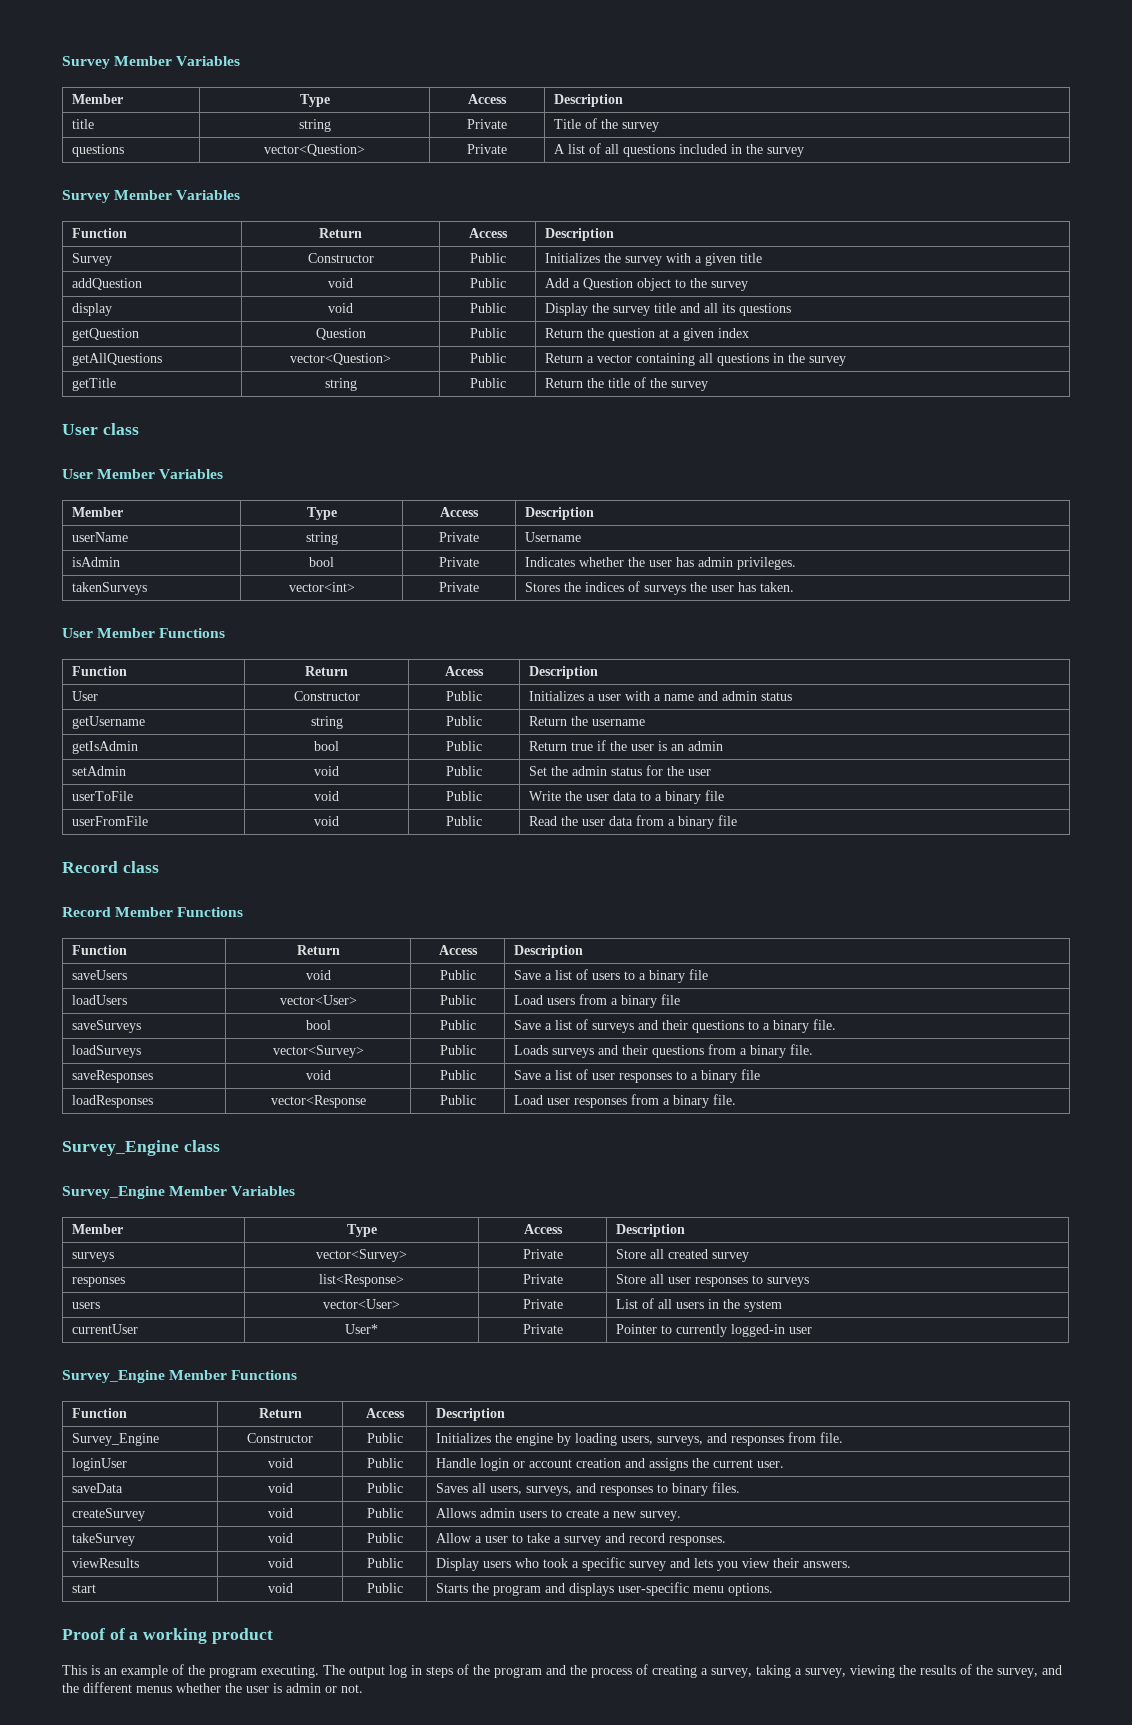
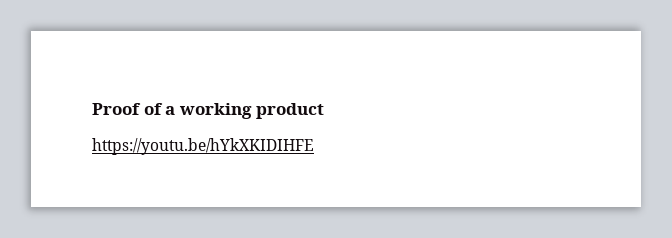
[62,56,241,69] [71,94,123,104] [299,94,330,107] [468,94,507,104] [553,94,623,107] [71,119,94,129] [298,119,331,132] [467,119,507,129] [553,118,659,132] [71,144,124,157] [264,144,365,156] [467,144,507,154] [553,143,804,157] [62,190,241,203] [71,228,127,238] [319,228,362,238] [468,228,508,238] [544,228,614,241] [71,253,112,266] [307,253,374,263] [469,253,506,263] [544,253,762,266] [71,278,142,290] [328,278,353,288] [469,278,506,288] [544,278,748,291] [71,303,112,316] [328,303,353,313] [469,303,506,313] [544,303,791,316] [71,328,139,341] [315,328,366,340] [469,328,506,338] [544,328,749,341] [71,353,162,366] [290,353,391,365] [469,353,506,363] [544,353,846,366] [71,378,116,391] [324,378,357,391] [469,378,506,388] [544,377,708,391] [62,423,139,435] [62,469,224,479] [71,507,123,517] [306,507,337,520] [440,507,479,517] [524,507,594,520] [71,532,128,542] [305,532,338,545] [439,532,479,542] [524,532,581,542] [71,557,120,567] [309,557,334,567] [439,557,479,567] [524,557,796,570] [71,582,147,595] [288,582,355,592] [439,582,479,592] [524,581,794,595] [62,628,226,638] [71,666,127,676] [305,666,348,676] [445,666,484,676] [528,666,598,679] [71,691,98,701] [293,691,360,701] [446,691,482,701] [528,691,792,701] [71,716,145,729] [310,716,343,729] [446,716,482,726] [528,716,645,726] [71,741,138,754] [314,741,339,751] [446,741,482,751] [528,740,723,751] [71,766,126,776] [314,766,339,776] [446,766,482,776] [528,765,711,776] [71,791,133,801] [314,791,339,801] [446,791,482,801] [528,790,724,804] [71,816,148,826] [314,816,339,826] [446,816,482,826] [528,815,737,829] [62,861,159,873] [62,907,244,917] [71,945,127,955] [296,945,340,955] [438,945,478,955] [513,945,583,958] [71,970,127,980] [305,970,331,980] [439,970,476,980] [513,969,708,983] [71,995,127,1005] [279,995,357,1005] [439,995,476,1005] [513,994,680,1008] [71,1020,141,1033] [305,1020,331,1030] [439,1020,476,1030] [513,1019,836,1033] [71,1045,141,1058] [272,1045,364,1058] [439,1045,476,1055] [513,1044,813,1058] [71,1070,153,1083] [305,1070,331,1080] [439,1070,476,1080] [513,1069,760,1083] [71,1095,153,1108] [270,1095,366,1108] [439,1095,476,1105] [513,1094,736,1108] [62,1140,220,1156] [62,1186,296,1199] [71,1224,123,1234] [346,1224,377,1237] [523,1224,563,1234] [615,1224,685,1237] [71,1252,114,1262] [316,1249,407,1262] [522,1249,563,1259] [615,1249,749,1262] [71,1277,125,1287] [319,1274,404,1287] [522,1274,563,1284] [615,1274,809,1287] [71,1302,100,1309] [323,1299,400,1309] [522,1299,563,1309] [615,1298,782,1312] [71,1324,138,1334] [345,1324,378,1334] [522,1324,563,1334] [615,1324,812,1337] [62,1370,298,1383] [71,1408,127,1418] [258,1408,302,1418] [365,1408,405,1418] [435,1408,505,1421] [71,1433,159,1446] [247,1433,313,1443] [366,1433,403,1443] [435,1432,843,1446] [71,1458,127,1471] [267,1458,293,1468] [366,1458,403,1468] [435,1458,784,1471] [71,1483,123,1493] [267,1483,293,1493] [366,1483,403,1493] [435,1482,740,1496] [71,1508,145,1521] [267,1508,293,1518] [366,1508,403,1518] [435,1508,681,1521] [71,1533,135,1546] [267,1533,293,1543] [366,1533,403,1543] [435,1533,726,1546] [71,1558,139,1568] [267,1558,293,1568] [366,1558,403,1568] [435,1557,851,1571] [71,1584,96,1593] [267,1583,293,1593] [366,1583,403,1593] [435,1582,773,1596] Survey Member Variables // Member | Type | Access | Description // title | string | Private | Title of the survey // questions | vector<Question> | Private | A list of all questions included in the survey // Survey Member Variables // Function | Return | Access | Description // Survey | Constructor | Public | Initializes the survey with a given title // addQuestion | void | Public | Add a Question object to the survey // display | void | Public | Display the survey title and all its questions // getQuestion | Question | Public | Return the question at a given index // getAllQuestions | vector<Question> | Public | Return a vector containing all questions in the survey // getTitle | string | Public | Return the title of the survey // User class // User Member Variables // Member | Type | Access | Description // userName | string | Private | Username // isAdmin | bool | Private | Indicates whether the user has admin privileges. // takenSurveys | vector<int> | Private | Stores the indices of surveys the user has taken. // User Member Functions // Function | Return | Access | Description // User | Constructor | Public | Initializes a user with a name and admin status // getUsername | string | Public | Return the username // getIsAdmin | bool | Public | Return true if the user is an admin // setAdmin | void | Public | Set the admin status for the user // userToFile | void | Public | Write the user data to a binary file // userFromFile | void | Public | Read the user data from a binary file // Record class // Record Member Functions // Function | Return | Access | Description // saveUsers | void | Public | Save a list of users to a binary file // loadUsers | vector<User> | Public | Load users from a binary file // saveSurveys | bool | Public | Save a list of surveys and their questions to a binary file. // loadSurveys | vector<Survey> | Public | Loads surveys and their questions from a binary file. // saveResponses | void | Public | Save a list of user responses to a binary file // loadResponses | vector<Response | Public | Load user responses from a binary file. // Survey_Engine class // Survey_Engine Member Variables // Member | Type | Access | Description // surveys | vector<Survey> | Private | Store all created survey // responses | list<Response> | Private | Store all user responses to surveys // users | vector<User> | Private | List of all users in the system // currentUser | User* | Private | Pointer to currently logged-in user // Survey_Engine Member Functions // Function | Return | Access | Description // Survey_Engine | Constructor | Public | Initializes the engine by loading users, surveys, and responses from file. // loginUser | void | Public | Handle login or account creation and assigns the current user. // saveData | void | Public | Saves all users, surveys, and responses to binary files. // createSurvey | void | Public | Allows admin users to create a new survey. // takeSurvey | void | Public | Allow a user to take a survey and record responses. // viewResults | void | Public | Display users who took a specific survey and lets you view their answers. // start | void | Public | Starts the program and displays user-specific menu options. // -> (92, 109) none
[62,1664,1062,1678] [62,1682,363,1693] This is an example of the program executing. The output log in steps of the program and the process of creating a survey, taking a survey, viewing the results of the survey, and the different menus whether the user is admin or not. -> [92,138,314,155] https://youtu.be/hYkXKIDIHFE

